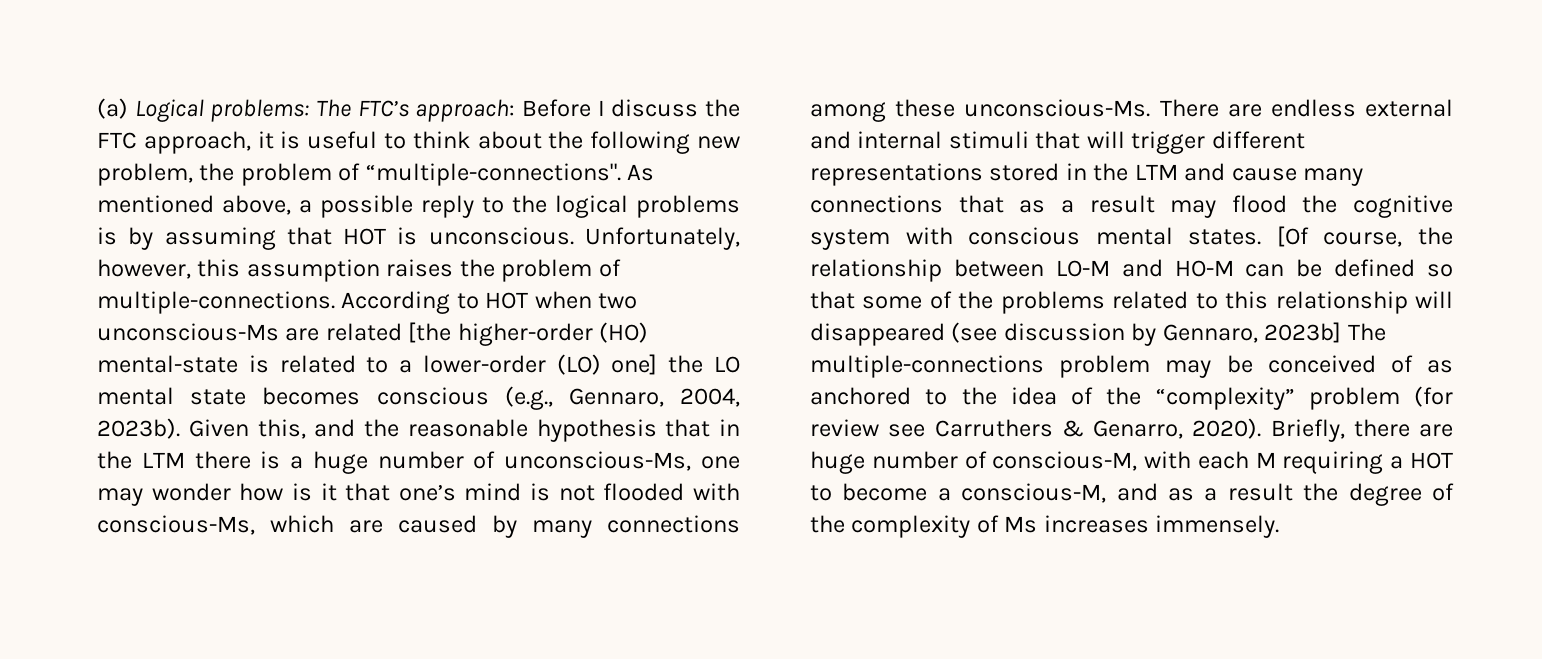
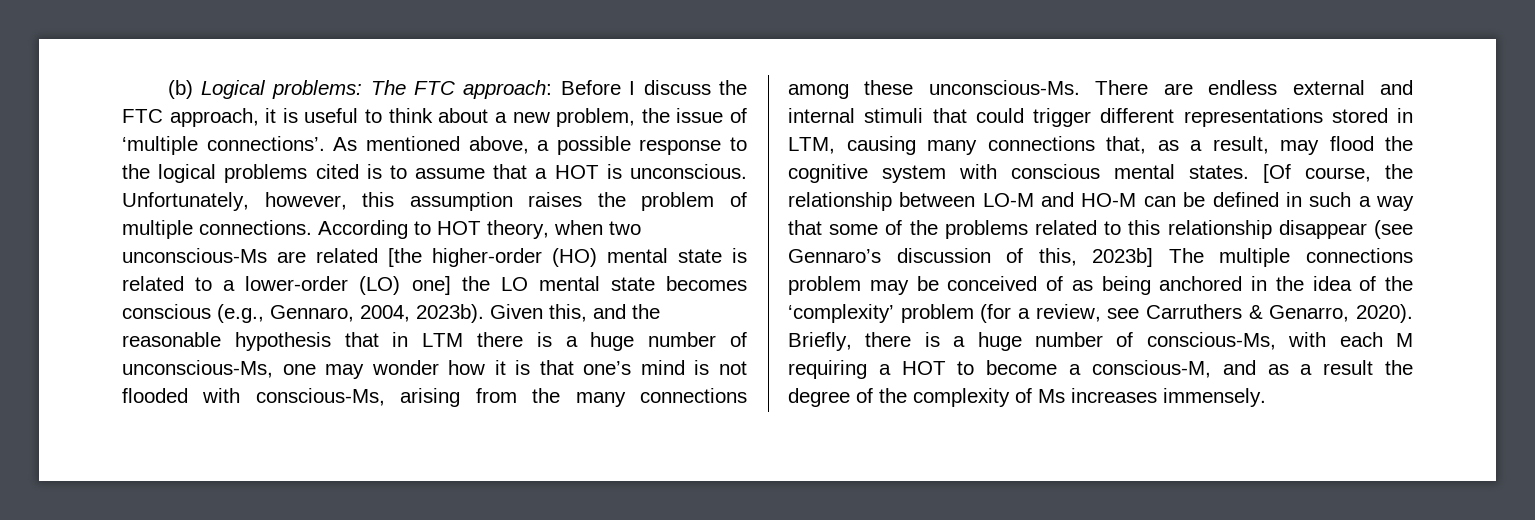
[97,98,128,119] (a) -> [167,80,193,99] (b)
[357,100,409,117] FTC’s -> [414,81,456,95] FTC
[548,131,691,154] the following -> [494,112,507,123] a
[240,163,621,186] problem of “multiple-connections". -> [676,108,748,123] [122,136,325,155] issue of ‘multiple connections’.
[421,195,474,218] reply -> [639,139,722,155] response
[97,227,332,250] is by assuming that -> [315,164,548,179] cited is to assume that a
[97,291,335,314] multiple-connections. -> [122,220,312,239] multiple connections.
(529, 300) none -> [487,220,549,239] theory,
[97,355,238,373] mental-state -> [607,248,722,263] mental state
[97,451,132,469] the -> (409, 339) none
[291,483,337,501] is it -> [494,360,531,375] it is
[270,515,517,538] which are caused by -> [400,388,561,407] arising from the
[1086,131,1125,148] will -> [975,108,1024,123] could
[1093,163,1364,186] [810,195,1155,213] the LTM and cause many connections that as a result -> [788,136,1269,155] LTM, causing many connections that, as a result,
[1427,264,1453,277] so -> [1285,192,1414,211] in such a way
[1415,291,1453,308] [810,322,1386,346] [810,355,1044,378] will disappeared (see discussion by Gennaro, 2023b] The multiple-connections -> [1278,220,1413,239] [788,248,1413,267] disappear (see Gennaro’s discussion of this, 2023b] The multiple connections
[810,387,948,405] anchored to -> [1101,276,1267,295] being anchored in
[1155,387,1295,410] “complexity” -> [788,304,894,323] ‘complexity’
[810,419,879,437] review -> [1018,304,1101,322] a review,
[1419,424,1453,437] [810,451,1138,474] are huge number of conscious-M, -> [924,332,1276,351] is a huge number of conscious-Ms,

